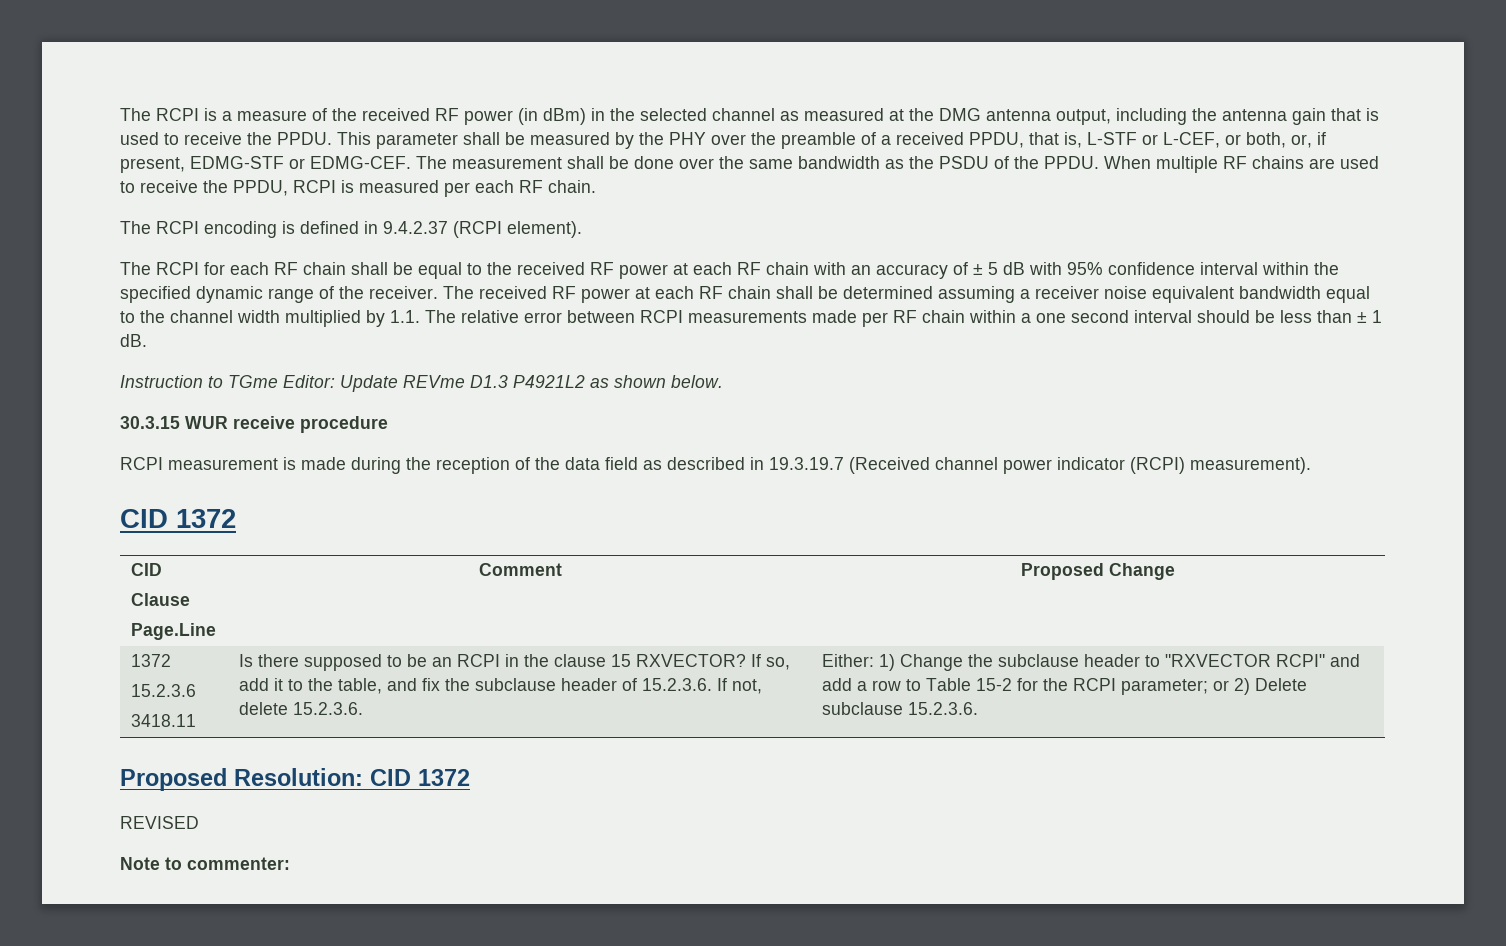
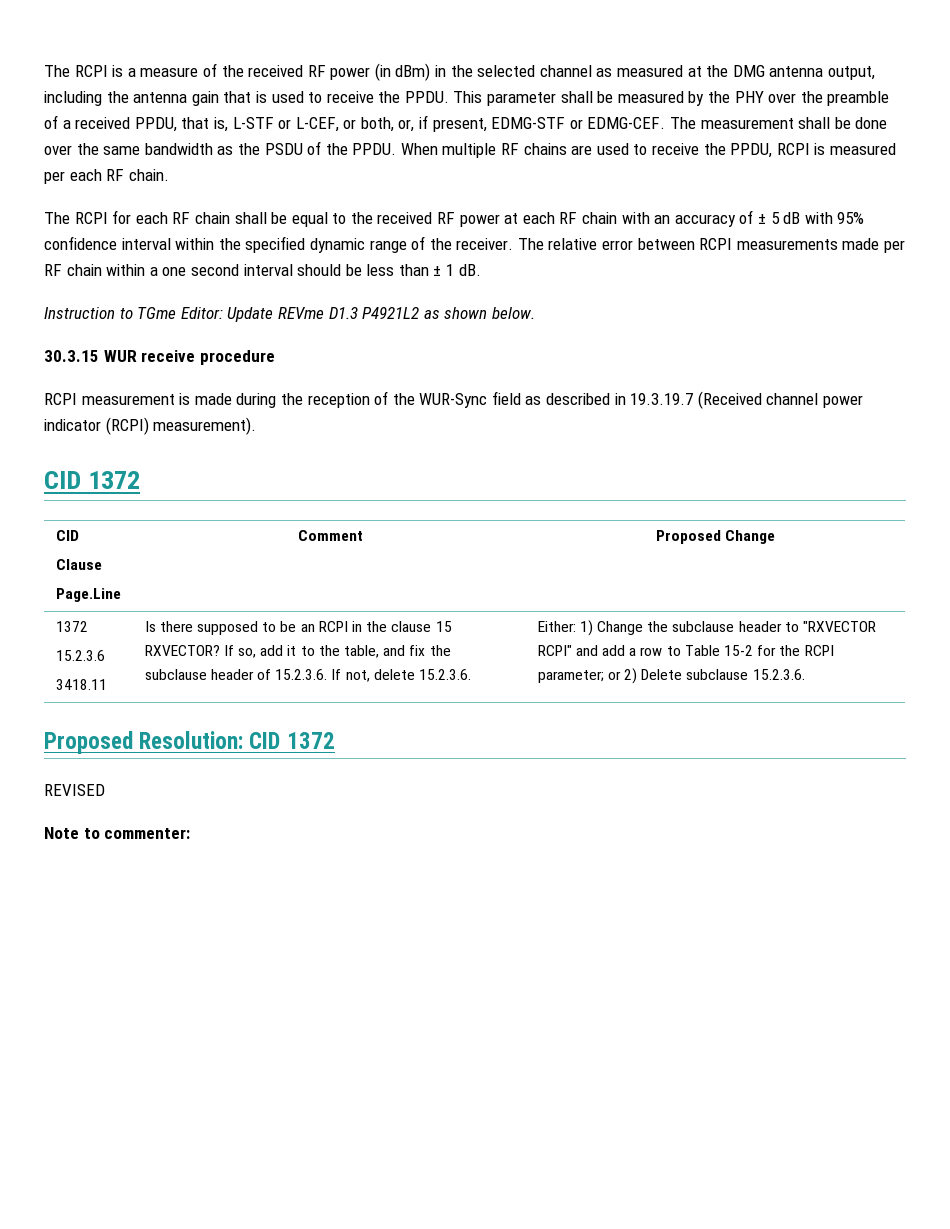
[120,221,582,238] // The RCPI encoding is defined in 9.4.2.37 (RCPI element). -> (169, 175) none
[479,286,1370,303] [120,310,456,327] received RF power at each RF chain shall be determined assuming a receiver noise equivalent bandwidth equal to the channel width multiplied by 1.1. The -> (544, 244) none
[565,457,600,470] data -> [419,393,488,408] WUR-Sync

